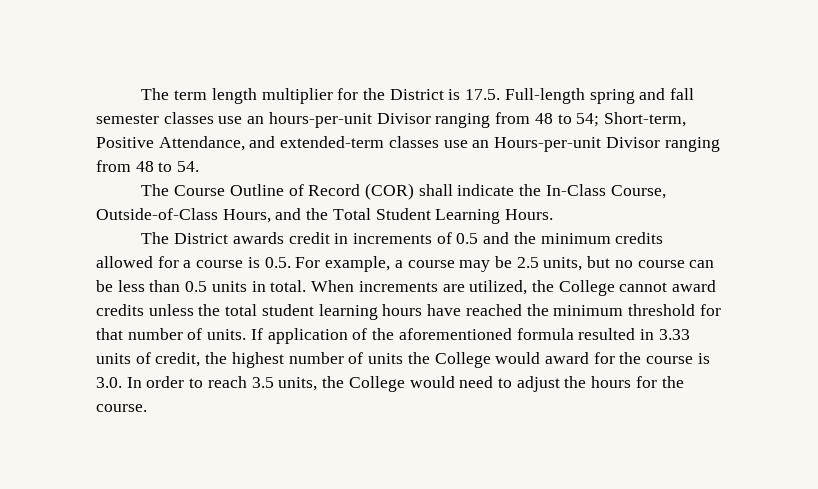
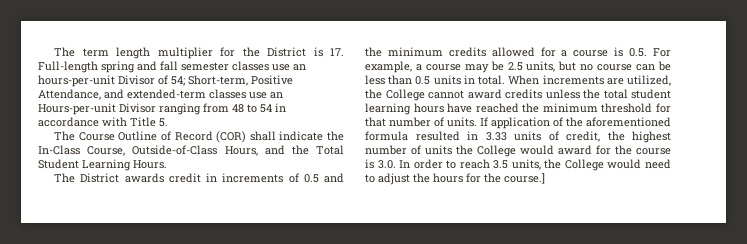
[465,89,501,100] 17.5. -> [330,48,344,56] 17.
[435,112,572,128] ranging from 48 to -> [158,75,168,85] of
[177,161,200,172] 54. -> [260,103,286,113] [38,117,168,127] 54 in accordance with Title 5.
[96,404,147,412] course. -> [504,173,545,184] course.]

